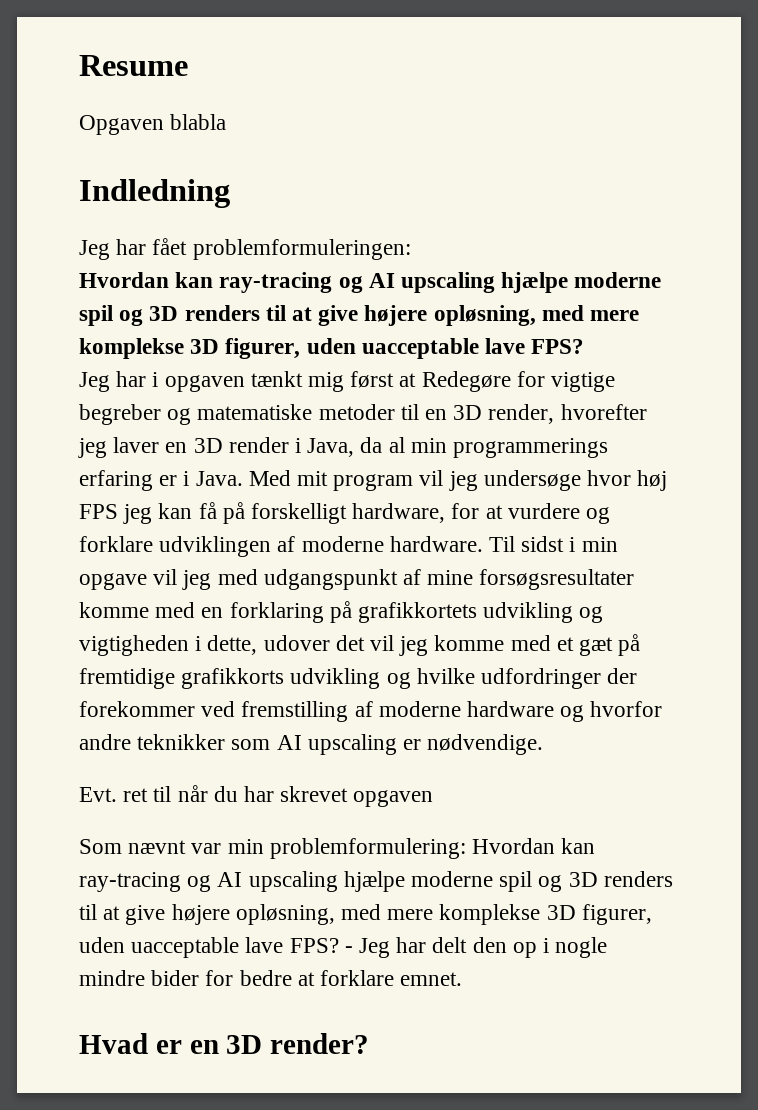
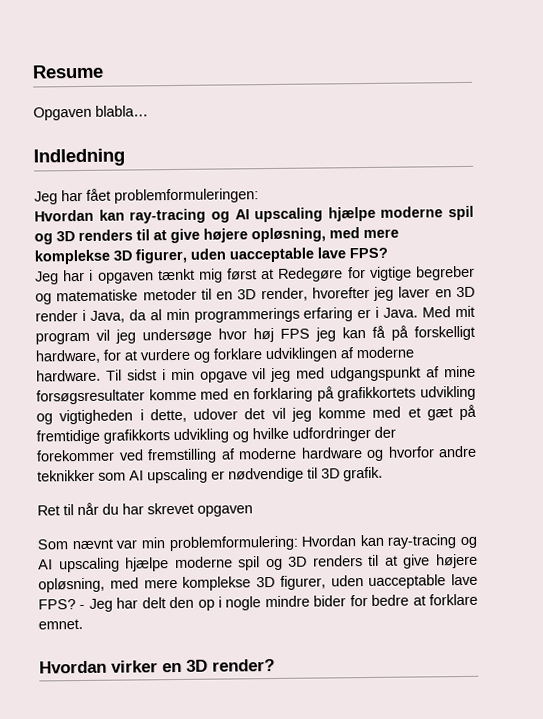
[170,114,227,130] blabla -> [95,105,149,117] blabla…
[427,734,544,755] [79,787,149,802] nødvendige. // Evt. ret -> [228,466,383,483] [37,505,60,516] nødvendige til 3D grafik. // Ret
[79,1033,182,1054] Hvad er -> [39,660,158,674] Hvordan virker

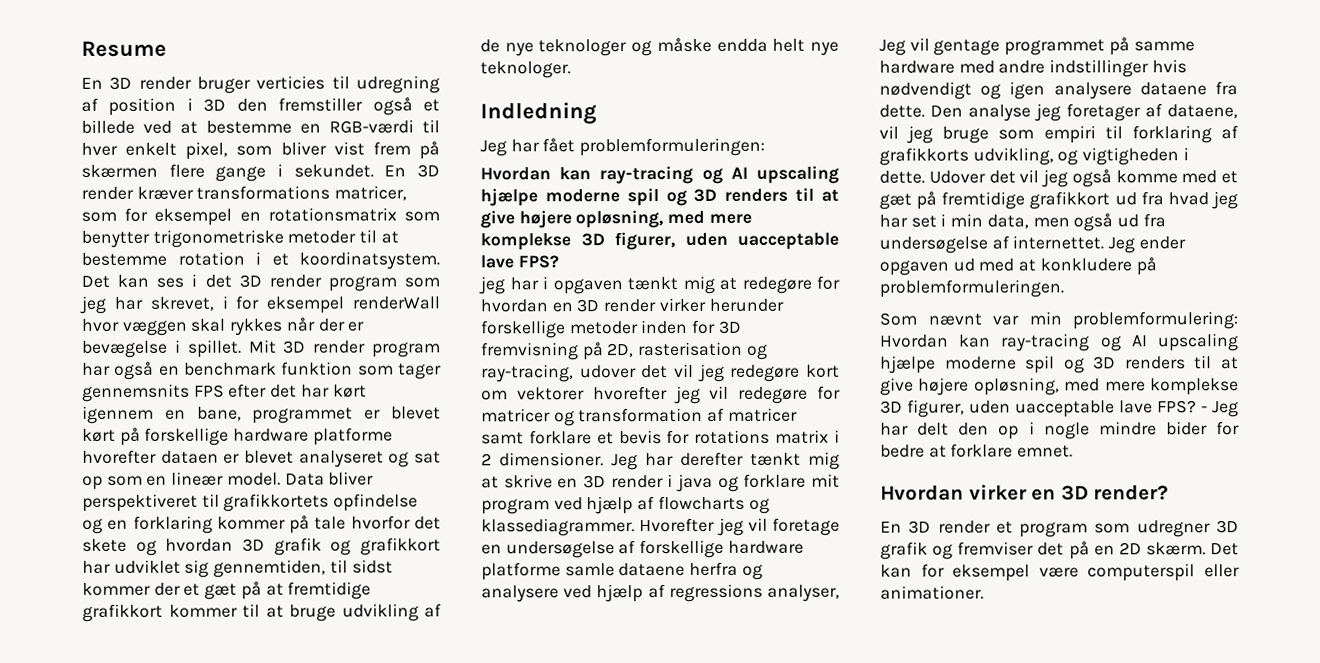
[33,105,149,121] Opgaven blabla… -> [81,75,440,94] [81,97,441,116] [81,119,440,134] [81,141,440,160] [81,163,440,182] [81,185,408,201] [81,207,440,226] [81,229,399,248] [81,251,440,270] [81,273,440,292] [79,295,441,314] [81,317,365,336] [82,339,441,358] [82,361,442,380] [82,383,367,402] [82,405,441,424] [82,427,393,446] [82,449,441,468] [82,471,375,490] [82,493,419,512] [82,515,441,534] [82,537,441,556] [82,559,393,578] [82,581,372,600] [82,603,442,622] [480,37,839,57] [480,61,571,79] En 3D render bruger verticies til udregning af position i 3D den fremstiller også et billede ved at bestemme en RGB-værdi til hver enkelt pixel, som bliver vist frem på skærmen flere gange i sekundet. En 3D render kræver transformations matricer, som for eksempel en rotationsmatrix som benytter trigonometriske metoder til at bestemme rotation i et koordinatsystem. Det kan ses i det 3D render program som jeg har skrevet, i for eksempel renderWall hvor væggen skal rykkes når der er bevægelse i spillet. Mit 3D render program har også en benchmark funktion som tager gennemsnits FPS efter det har kørt igennem en bane, programmet er blevet kørt på forskellige hardware platforme hvorefter dataen er blevet analyseret og sat op som en lineær model. Data bliver perspektiveret til grafikkortets opfindelse og en forklaring kommer på tale hvorfor det skete og hvordan 3D grafik og grafikkort har udviklet sig gennemtiden, til sidst kommer der et gæt på at fremtidige grafikkort kommer til at bruge udvikling af de nye teknologer og måske endda helt nye teknologer.
[35,271,59,285] Jeg -> [478,276,505,295] jeg
[227,265,476,282] [35,286,475,305] [35,305,476,323] [35,325,475,345] [35,346,414,364] [36,365,477,383] [36,385,476,405] først at Redegøre for vigtige begreber og matematiske metoder til en 3D render, hvorefter jeg laver en 3D render i Java, da al min programmerings erfaring er i Java. Med mit program vil jeg undersøge hvor høj FPS jeg kan få på forskelligt hardware, for at vurdere og forklare udviklingen af moderne hardware. Til sidst i min opgave vil jeg med udgangspunkt af mine forsøgsresultater komme med en forklaring på grafikkortets udvikling -> [719,275,840,294] [480,297,784,313] [480,319,742,339] [481,341,768,361] [481,363,840,383] [481,385,841,404] [481,407,798,427] [481,429,840,445] [481,451,840,471] [481,473,840,492] [481,495,770,515] [481,517,840,537] [481,539,804,559] [481,561,763,581] [481,583,840,603] [879,37,1195,56] [879,59,1187,78] [879,81,1238,100] [879,103,1238,122] [879,125,1239,144] [879,147,1054,166] at redegøre for hvordan en 3D render virker herunder forskellige metoder inden for 3D fremvisning på 2D, rasterisation og ray-tracing, udover det vil jeg redegøre kort om vektorer hvorefter jeg vil redegøre for matricer og transformation af matricer samt forklare et bevis for rotations matrix i 2 dimensioner. Jeg har derefter tænkt mig at skrive en 3D render i java og forklare mit program ved hjælp af flowcharts og klassediagrammer. Hvorefter jeg vil foretage en undersøgelse af forskellige hardware platforme samle dataene herfra og analysere ved hjælp af regressions analyser, Jeg vil gentage programmet på samme hardware med andre indstillinger hvis nødvendigt og igen analysere dataene fra dette. Den analyse jeg foretager af dataene, vil jeg bruge som empiri til forklaring af grafikkorts udvikling,
[149,407,312,423] dette, udover det vil jeg -> [879,169,1112,188] dette. Udover det vil jeg også
[103,426,396,444] [36,445,477,464] [37,466,383,484] [37,502,253,517] grafikkorts udvikling og hvilke udfordringer der forekommer ved fremstilling af moderne hardware og hvorfor andre teknikker som AI upscaling er nødvendige til 3D grafik. // Ret til når du har skrevet opgaven -> [1029,191,1238,210] [879,213,1166,232] [879,235,1186,254] [879,257,1157,276] [879,279,1064,298] grafikkort ud fra hvad jeg har set i min data, men også ud fra undersøgelse af internettet. Jeg ender opgaven ud med at konkludere på problemformuleringen.
(275, 665) none -> [880,520,1239,538] [880,541,1239,560] [880,563,1240,582] [880,585,984,600] // En 3D render et program som udregner 3D grafik og fremviser det på en 2D skærm. Det kan for eksempel være computerspil eller animationer.

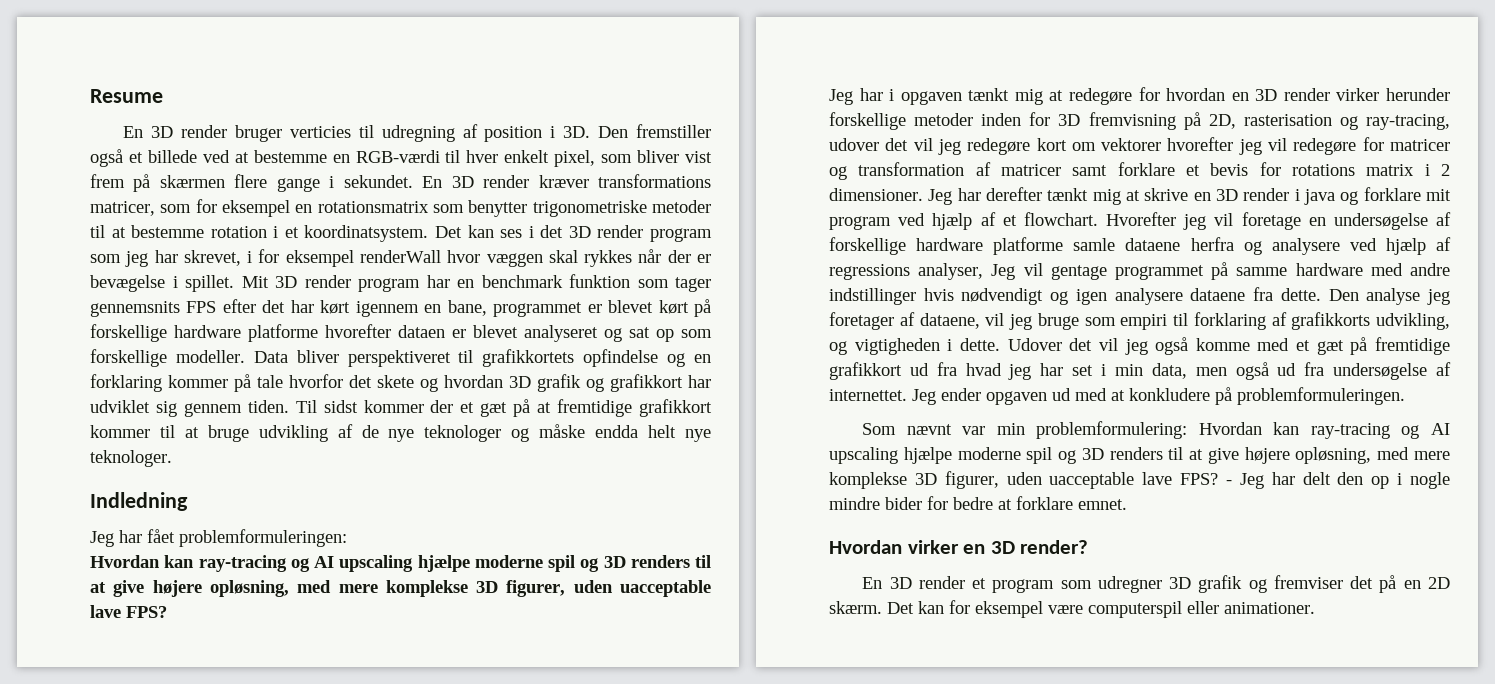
[203,98,268,112] 3D den -> [563,126,629,138] 3D. Den
[114,361,155,380] også -> (450, 281) none
[146,471,281,486] en lineær model. -> [90,349,245,367] forskellige modeller.
[213,559,348,578] gennemtiden, til -> [183,400,317,417] gennem tiden. Til
[478,276,505,295] jeg -> [829,89,853,105] Jeg
[657,495,770,514] [481,518,635,537] flowcharts og klassediagrammer. -> [1002,212,1098,226] et flowchart.

